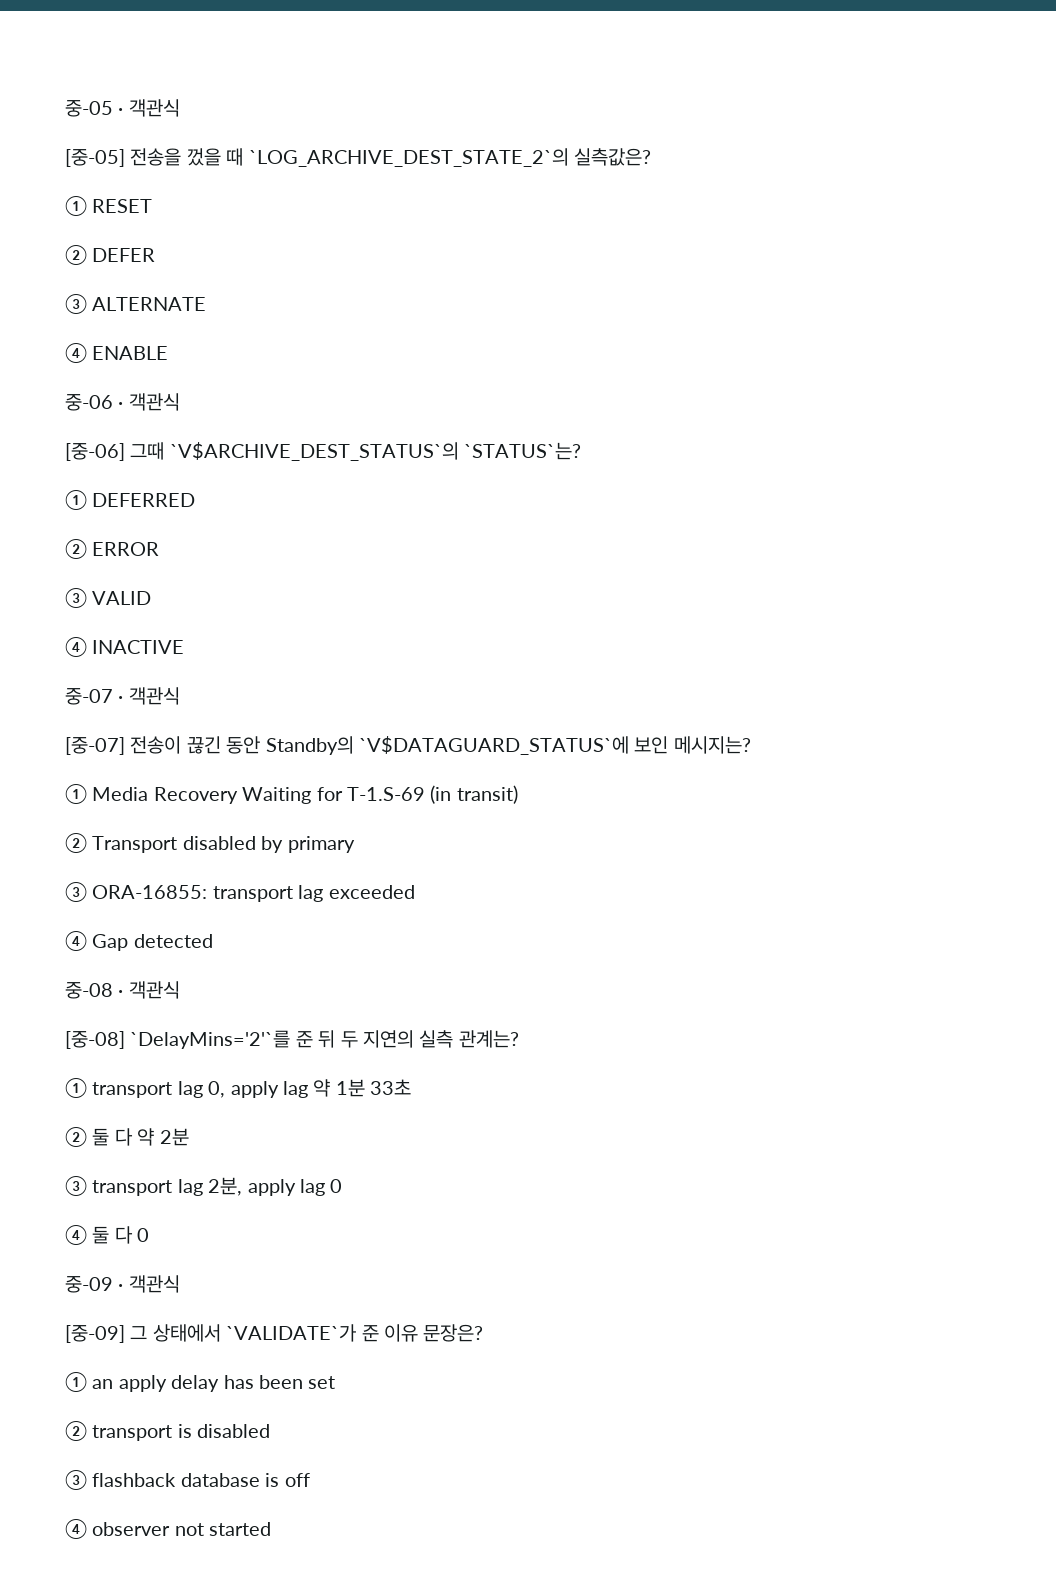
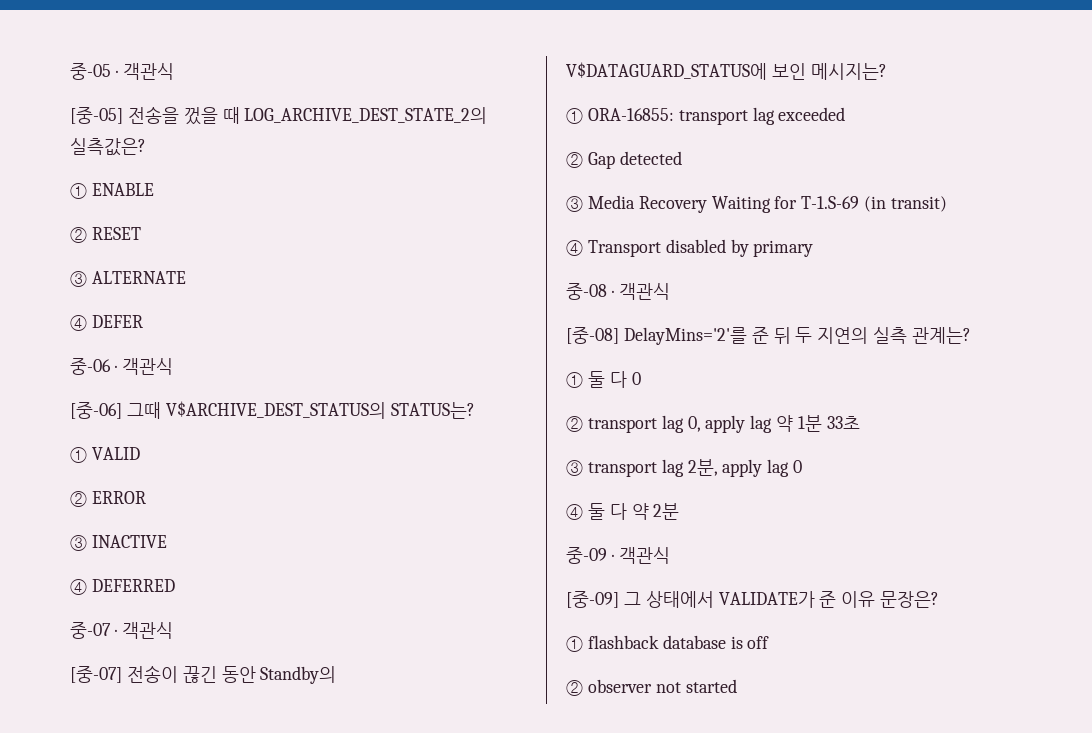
[248,148,569,167] `LOG_ARCHIVE_DEST_STATE_2`의 -> [244,107,488,124] LOG_ARCHIVE_DEST_STATE_2의
[92,199,153,213] [65,245,156,265] RESET // ② DEFER -> [91,183,154,196] [70,227,141,243] ENABLE // ② RESET
[92,346,169,360] ENABLE -> [91,315,143,328] DEFER
[169,442,582,461] [65,490,196,510] `V$ARCHIVE_DEST_STATUS`의 `STATUS`는? // ① DEFERRED -> [165,401,475,419] [70,447,140,463] V$ARCHIVE_DEST_STATUS의 STATUS는? // ① VALID
[92,591,152,605] [65,637,185,657] VALID // ④ INACTIVE -> [91,535,167,548] [70,579,175,595] INACTIVE // ④ DEFERRED
[359,736,629,755] `V$DATAGUARD_STATUS`에 -> [566,62,767,80] V$DATAGUARD_STATUS에
(87, 794) none -> [587,107,846,125] [566,151,682,169] [566,196,583,212] ORA-16855: transport lag exceeded // ② Gap detected // ③
[65,833,87,853] ② -> [566,240,583,256] ④
[65,882,415,902] [65,931,213,951] // ③ ORA-16855: transport lag exceeded // ④ Gap detected -> (814, 248) none
[130,1030,291,1049] `DelayMins='2'`를 -> [623,327,747,345] DelayMins='2'를
(87, 1088) none -> [587,371,641,388] [566,416,583,432] 둘 다 0 // ②
[65,1127,189,1147] // ② 둘 다 약 2분 -> (860, 422) none
[137,1228,150,1242] 0 -> [631,503,680,520] 약 2분
[226,1324,357,1342] `VALIDATE`가 -> [718,591,815,608] VALIDATE가
[92,1375,336,1392] [65,1421,271,1441] [65,1470,87,1490] an apply delay has been set // ② transport is disabled // ③ -> (583, 644) none
[65,1519,87,1539] ④ -> [566,680,583,696] ②

